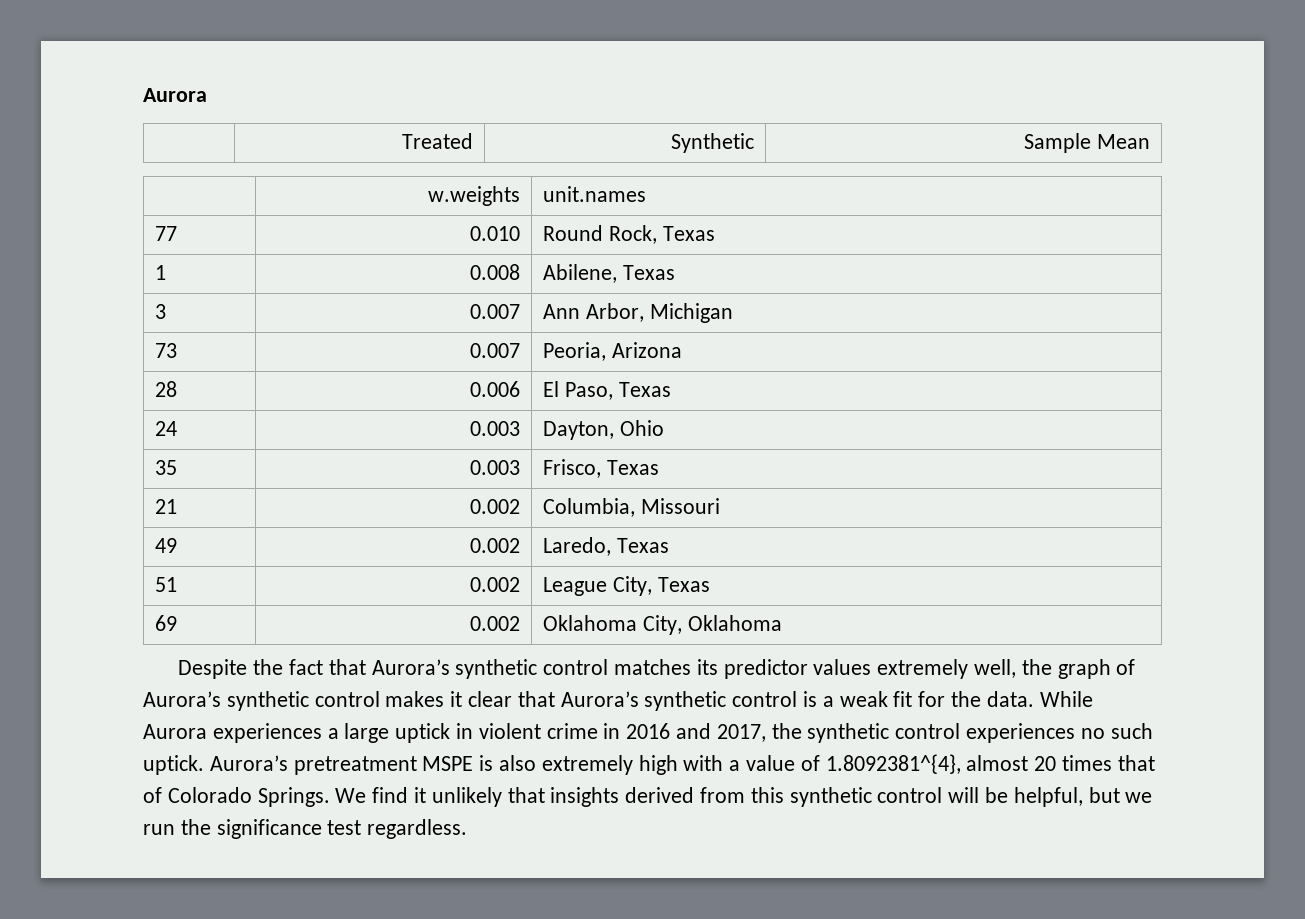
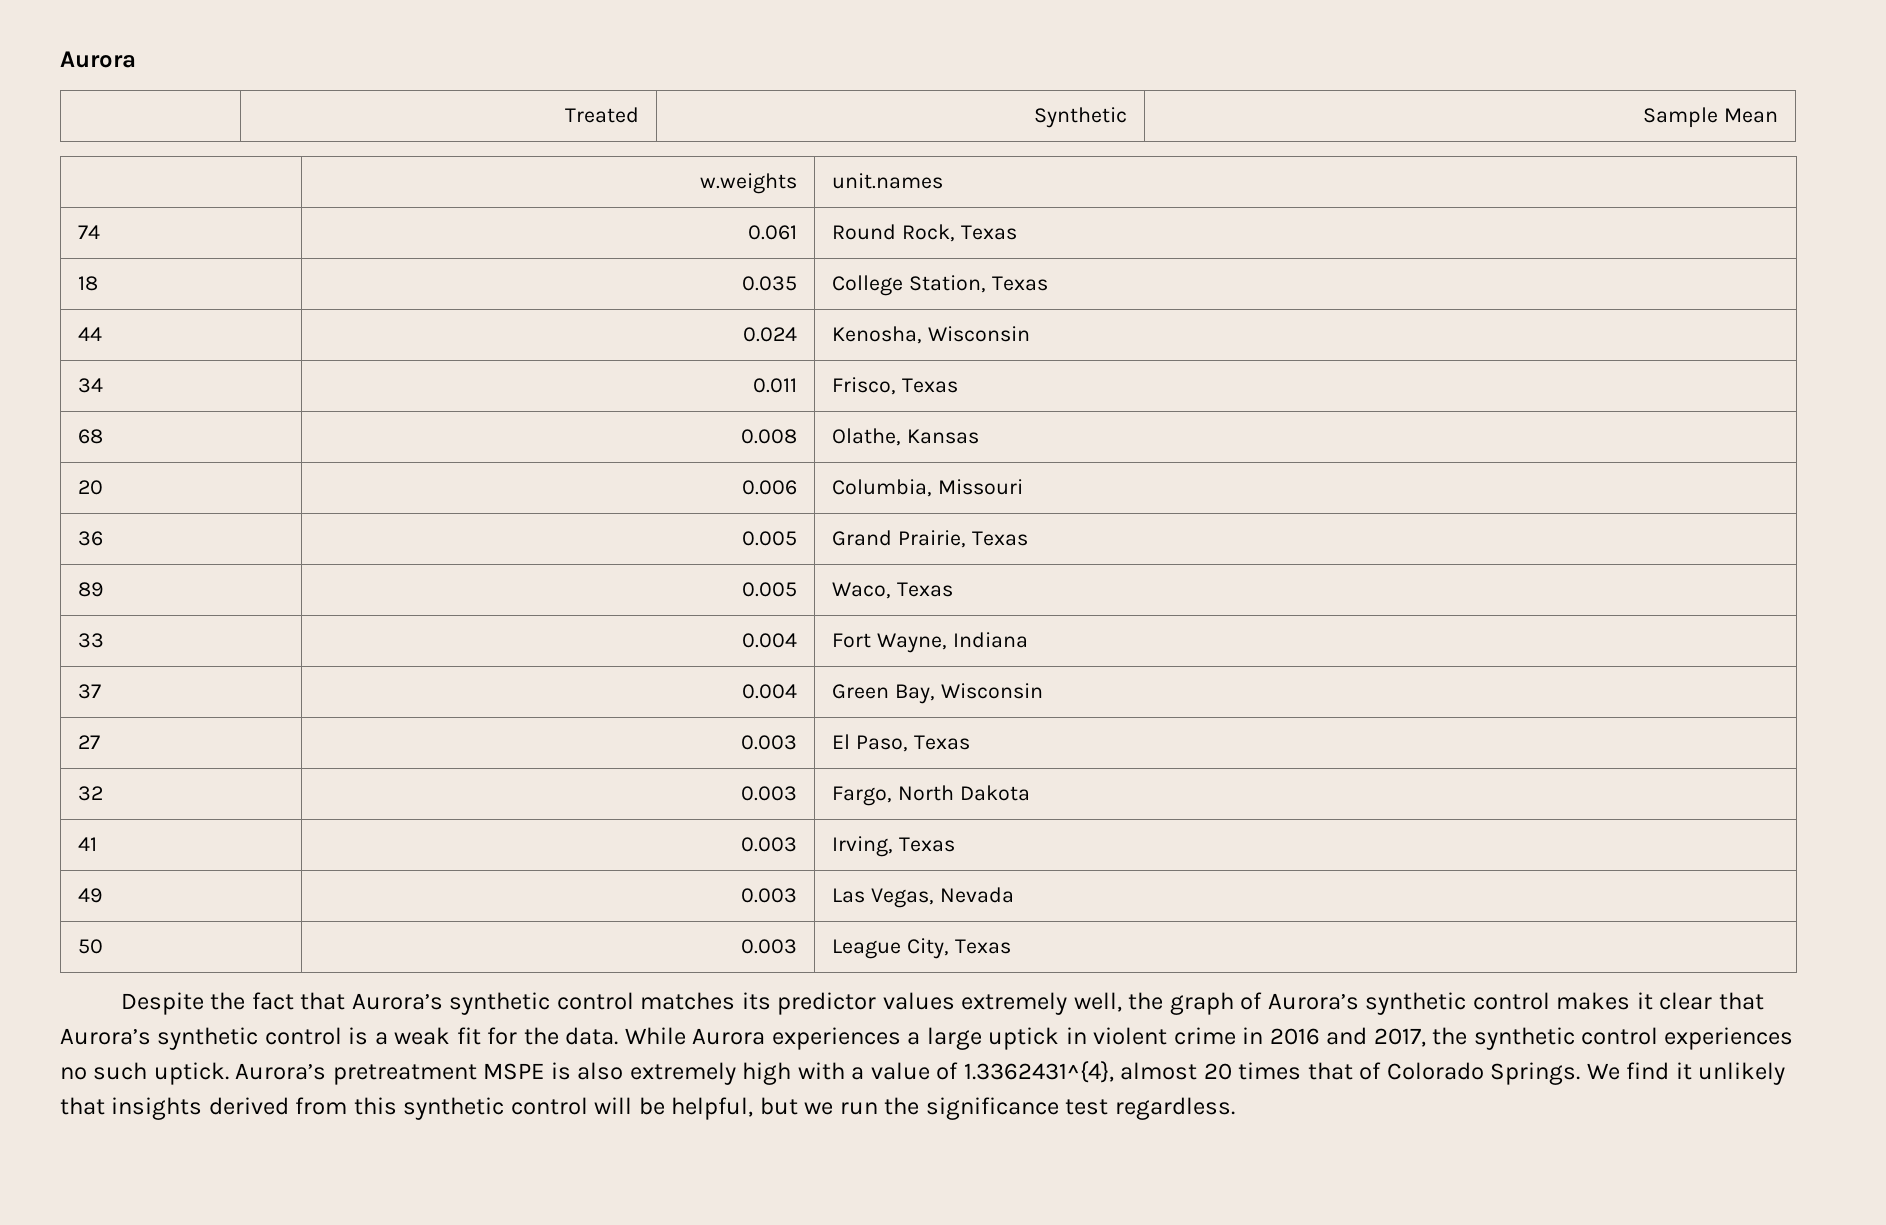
[155,226,178,241] [469,226,520,241] 77 | 0.010 -> [77,225,100,239] [748,225,798,240] 74 | 0.061
[155,265,167,280] [469,264,520,280] [543,264,676,283] [155,304,167,319] [469,304,520,319] [543,303,733,323] [155,343,178,358] [469,343,520,358] [543,342,683,361] [155,381,178,397] [469,381,520,397] 1 | 0.008 | Abilene, Texas // 3 | 0.007 | Ann Arbor, Michigan // 73 | 0.007 | Peoria, Arizona // 28 | 0.006 -> [77,276,98,291] [742,276,798,291] [831,275,1048,296] [77,327,102,341] [743,327,798,342] [831,326,1030,344] [77,378,103,393] [753,378,798,393] [831,377,958,395] [77,429,103,444] [741,429,798,444] [831,428,979,446] [77,480,103,495] [742,480,798,495] [831,479,1023,497] [77,531,103,546] [742,531,798,546] [831,530,1028,548] [77,582,103,597] [742,582,798,597] [831,582,953,599] [77,633,104,648] [742,633,798,648] [831,632,1028,653] [77,684,101,699] [742,684,798,699] [831,683,1043,704] [77,735,100,749] [741,735,798,750] 18 | 0.035 | College Station, Texas // 44 | 0.024 | Kenosha, Wisconsin // 34 | 0.011 | Frisco, Texas // 68 | 0.008 | Olathe, Kansas // 20 | 0.006 | Columbia, Missouri // 36 | 0.005 | Grand Prairie, Texas // 89 | 0.005 | Waco, Texas // 33 | 0.004 | Fort Wayne, Indiana // 37 | 0.004 | Green Bay, Wisconsin // 27 | 0.003
[155,421,178,436] [469,421,520,436] [543,420,665,440] [155,460,178,475] [469,460,520,475] [543,459,660,478] [155,499,178,514] [469,499,520,514] [543,498,721,517] [155,538,178,553] [469,538,520,553] [543,537,670,556] [155,577,178,592] [469,577,520,592] [543,576,710,596] [155,615,178,631] [469,616,520,631] [543,615,782,635] 24 | 0.003 | Dayton, Ohio // 35 | 0.003 | Frisco, Texas // 21 | 0.002 | Columbia, Missouri // 49 | 0.002 | Laredo, Texas // 51 | 0.002 | League City, Texas // 69 | 0.002 | Oklahoma City, Oklahoma -> [77,786,103,801] [741,786,798,801] [831,785,1030,806] [77,837,97,851] [741,837,798,852] [831,836,955,857] [77,888,102,903] [741,888,798,903] [831,887,1014,908] [77,939,103,954] [741,939,798,954] [831,938,1011,959] 32 | 0.003 | Fargo, North Dakota // 41 | 0.003 | Irving, Texas // 49 | 0.003 | Las Vegas, Nevada // 50 | 0.003 | League City, Texas
[825,754,961,774] 1.8092381^{4}, -> [963,1061,1114,1083] 1.3362431^{4},

